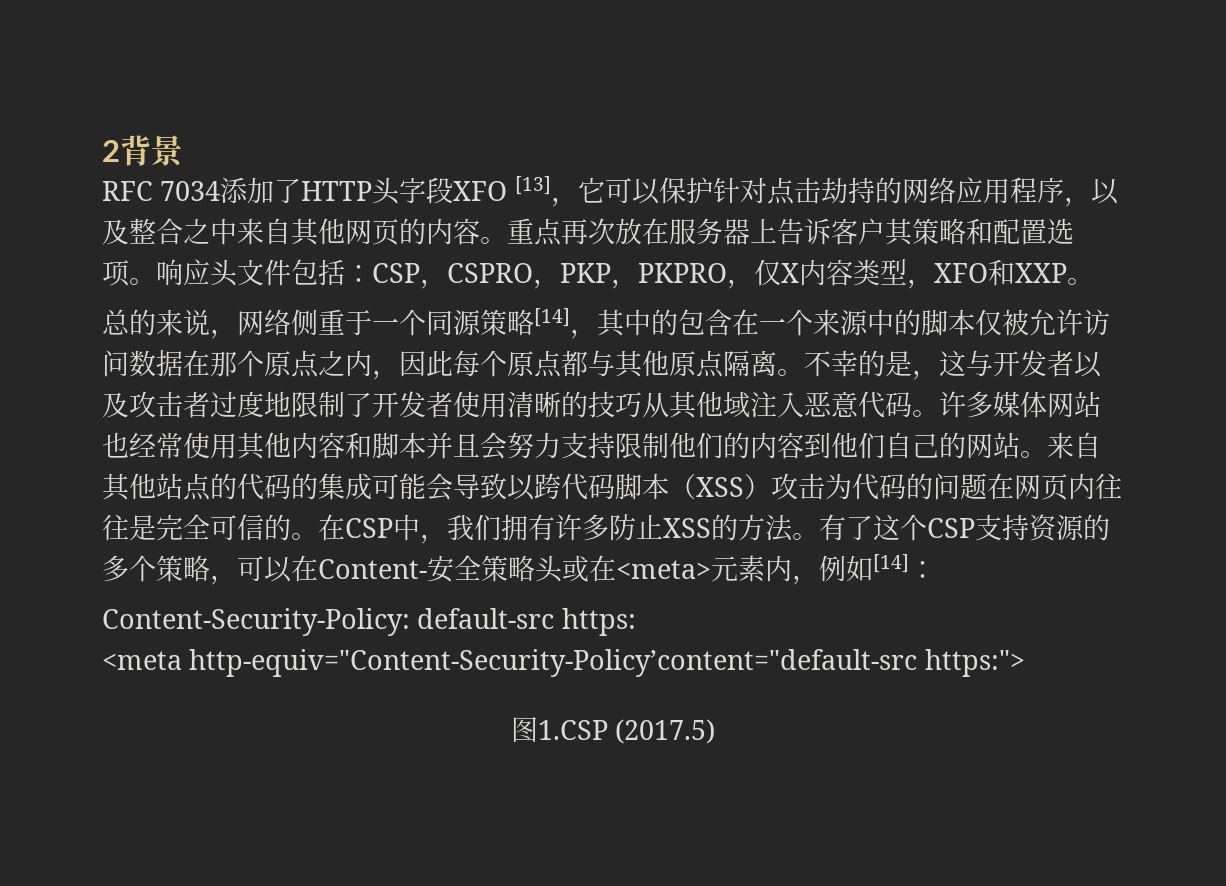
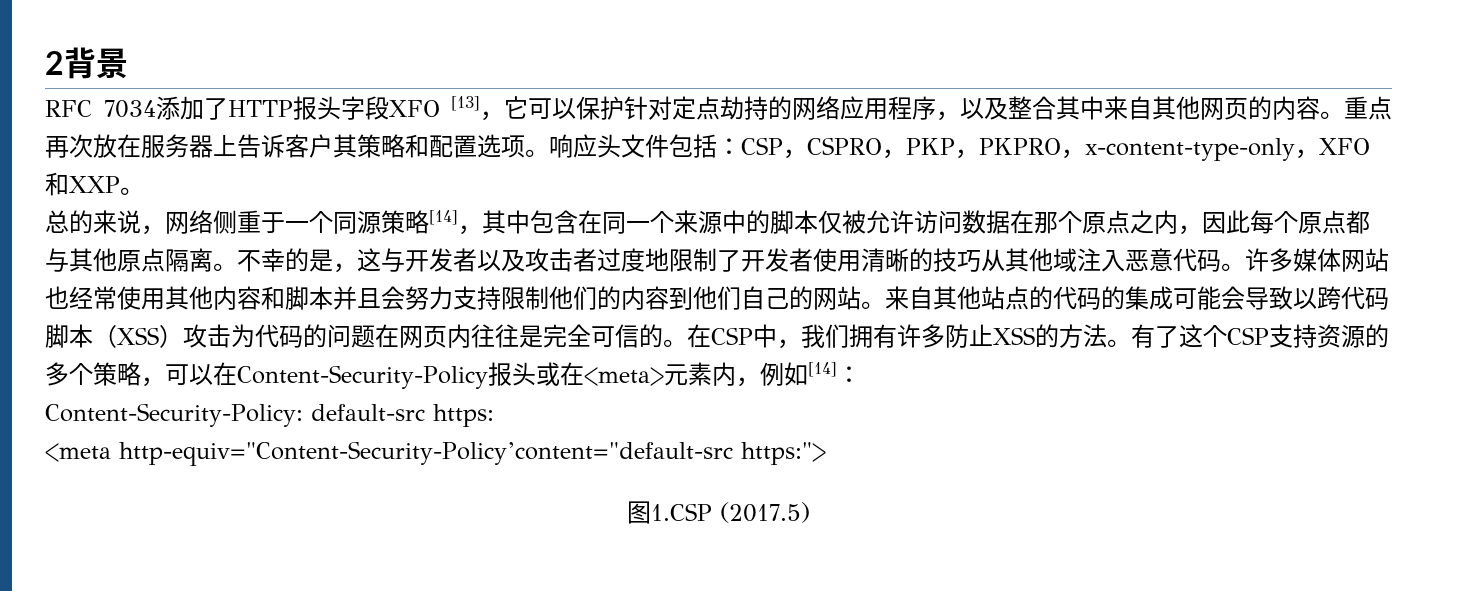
(373, 191) none -> [292,96,317,120] 报
[766,177,821,205] 点击 -> [672,96,720,120] 定点
[183,218,210,244] 之 -> [1056,96,1080,120] 其
[754,259,907,286] 仅X内容类型 -> [1085,138,1295,161] x-content-type-only
[651,309,759,336] 的包含在 -> [530,210,626,234] 包含在同
[318,555,535,583] Content-安全策略 -> [237,362,512,389] Content-Security-Policy报

